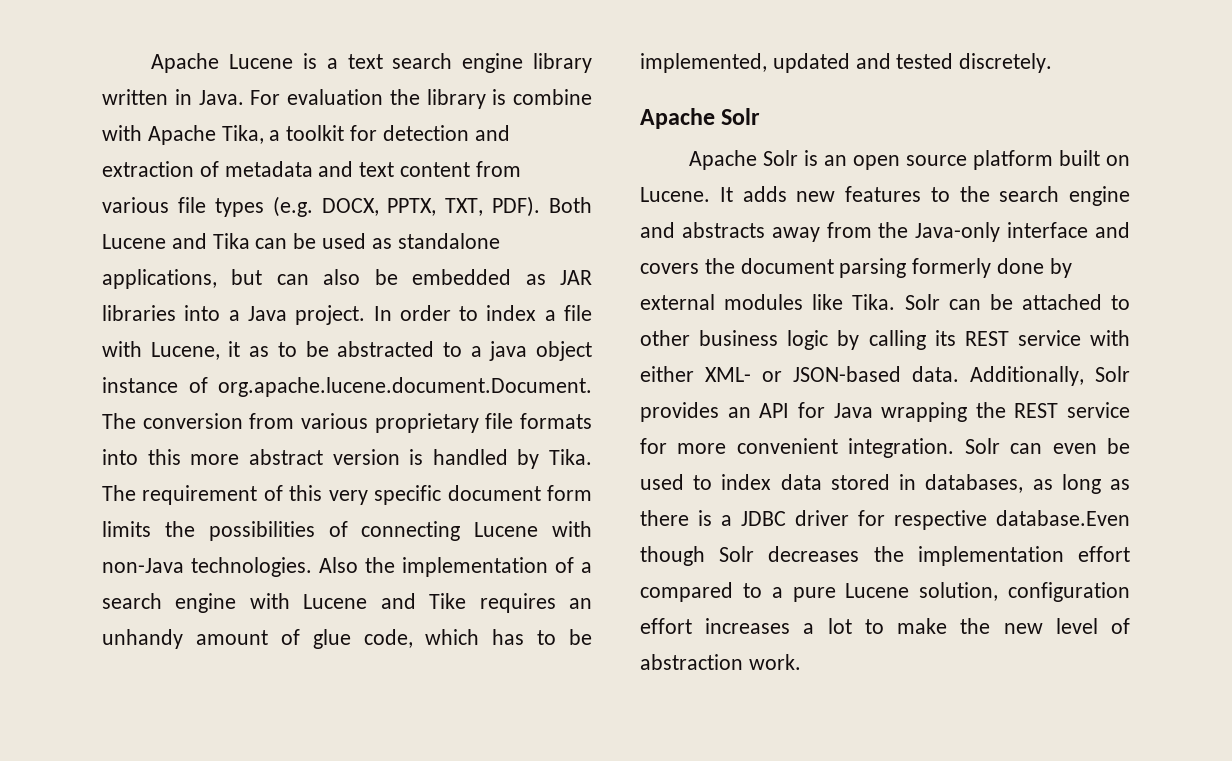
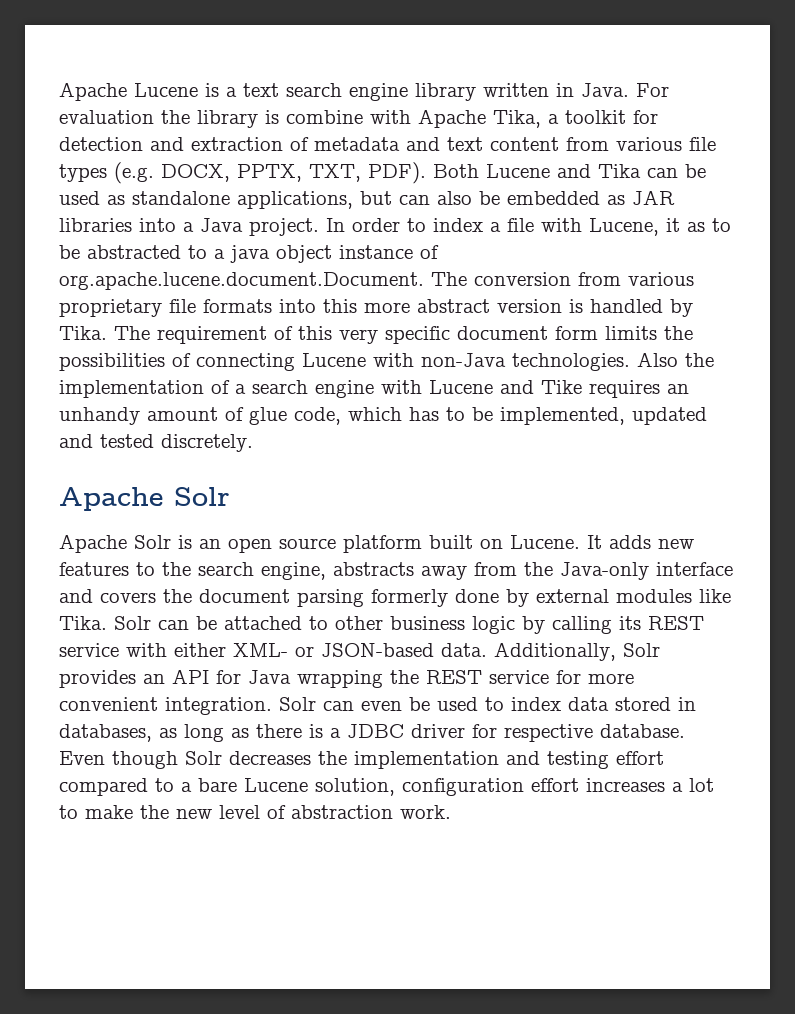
[1069,186,1130,206] [640,222,675,238] engine and -> [261,562,326,580] engine,
[996,510,1130,526] database.Even -> [600,724,685,738] [59,751,105,765] database. Even
(1064, 556) none -> [506,751,609,769] and testing
[792,587,836,602] pure -> [198,778,237,792] bare

